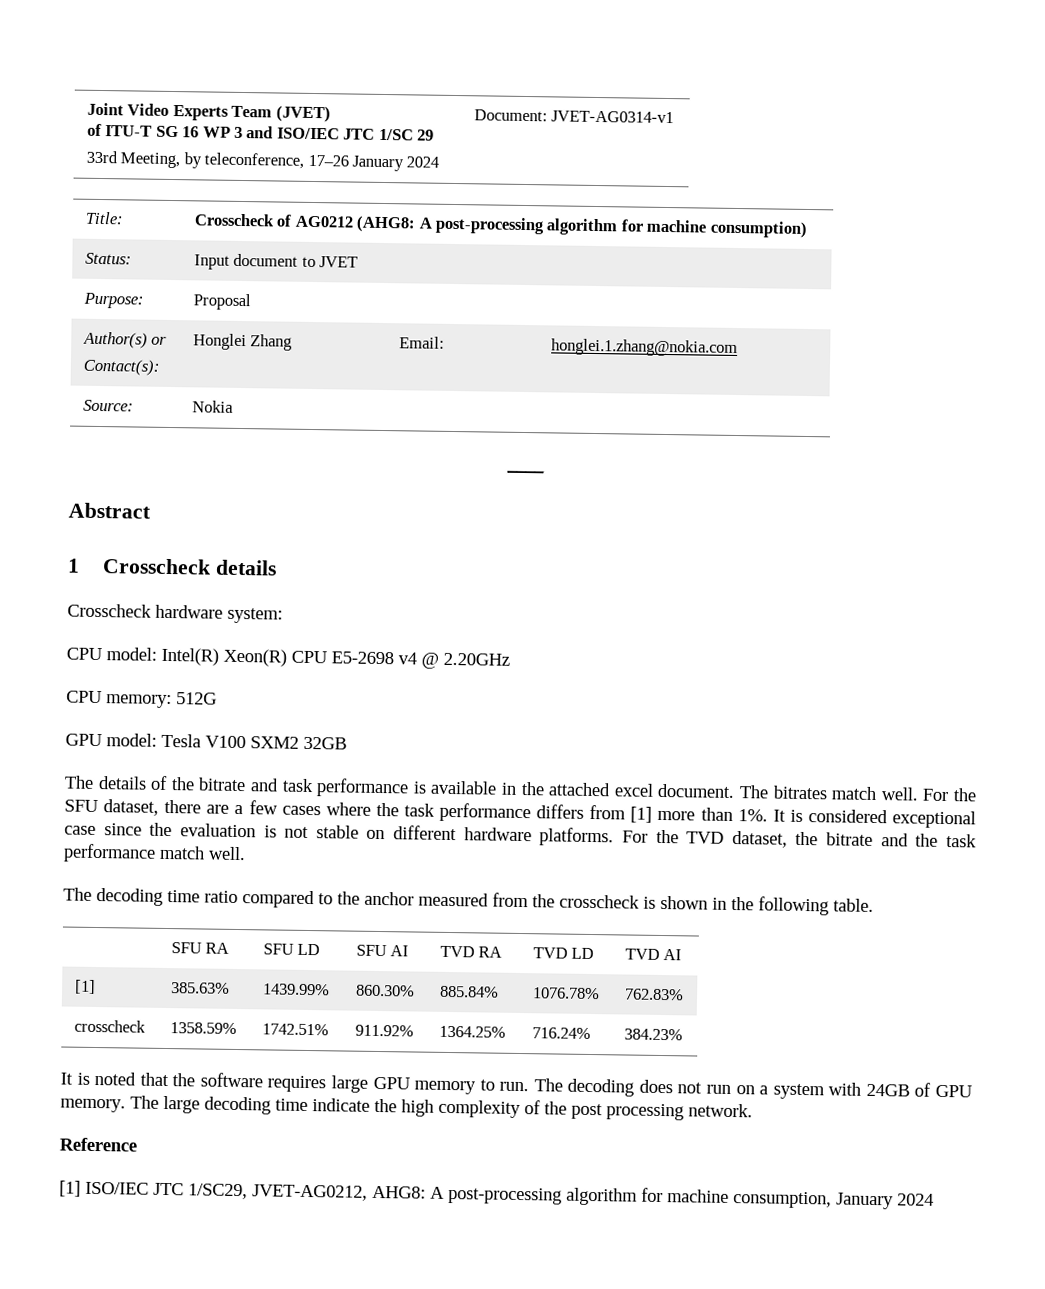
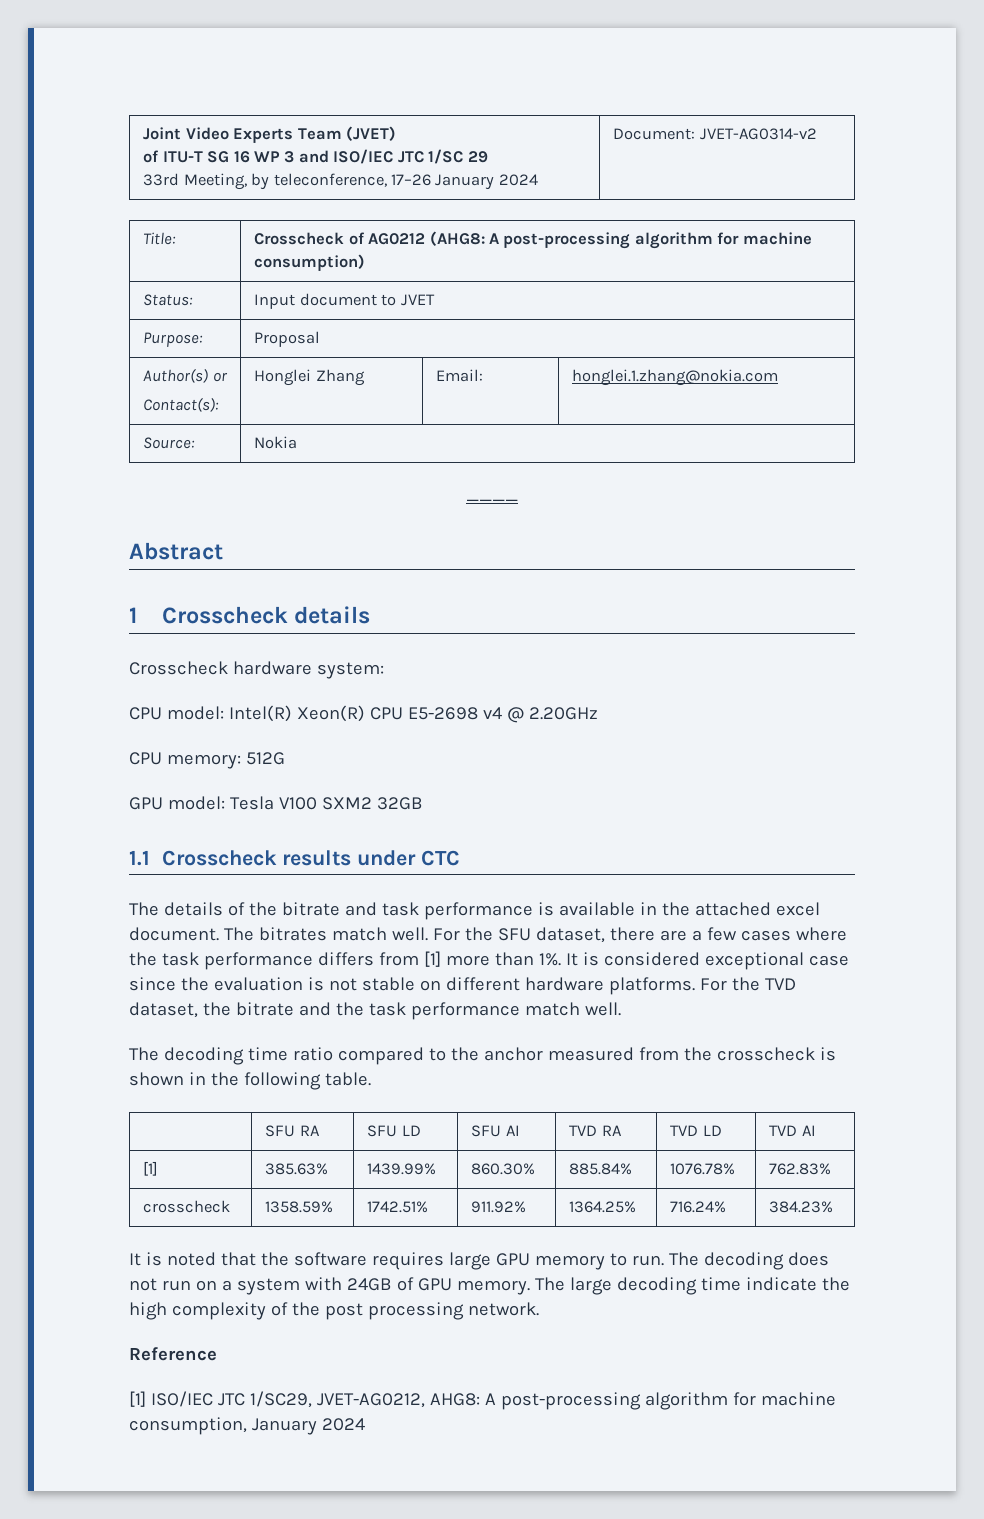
[551,110,675,124] JVET-AG0314-v1 -> [699,128,817,140] JVET-AG0314-v2
(347, 743) none -> [129,850,460,866] // 1.1 Crosscheck results under CTC

